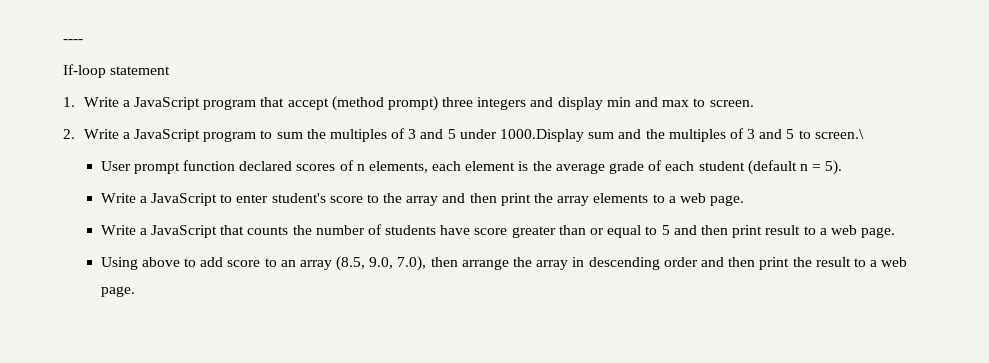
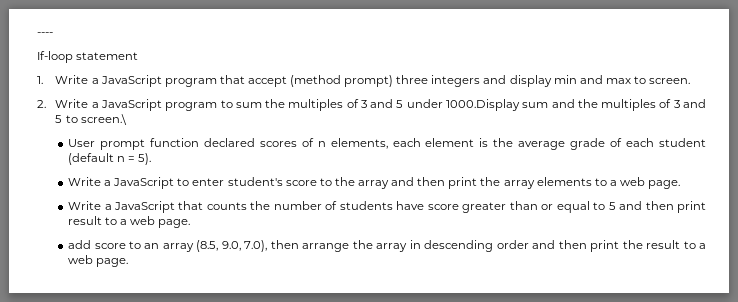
[100,257,197,270] Using above to -> (191, 223) none

